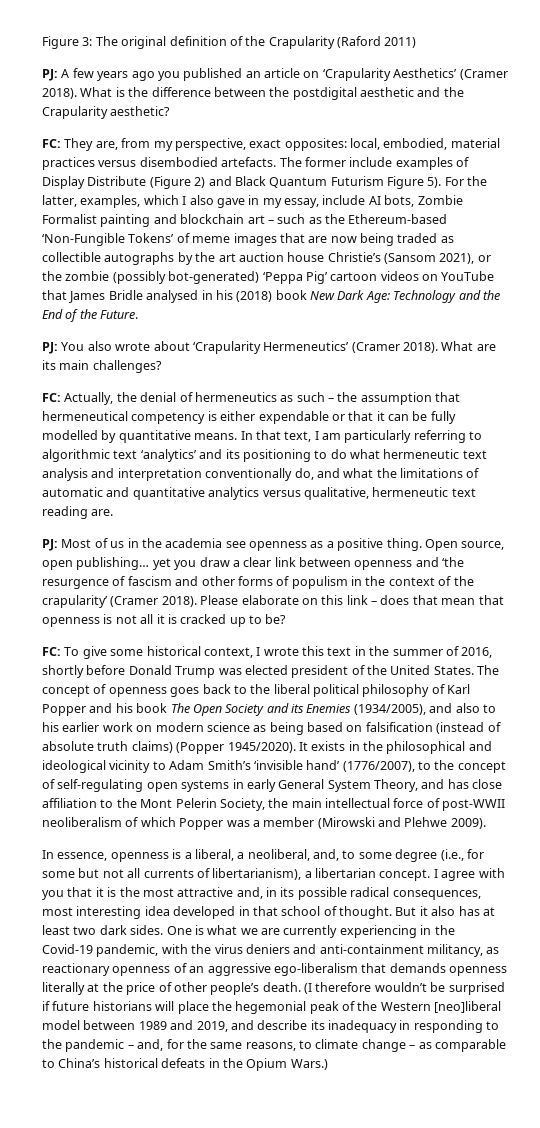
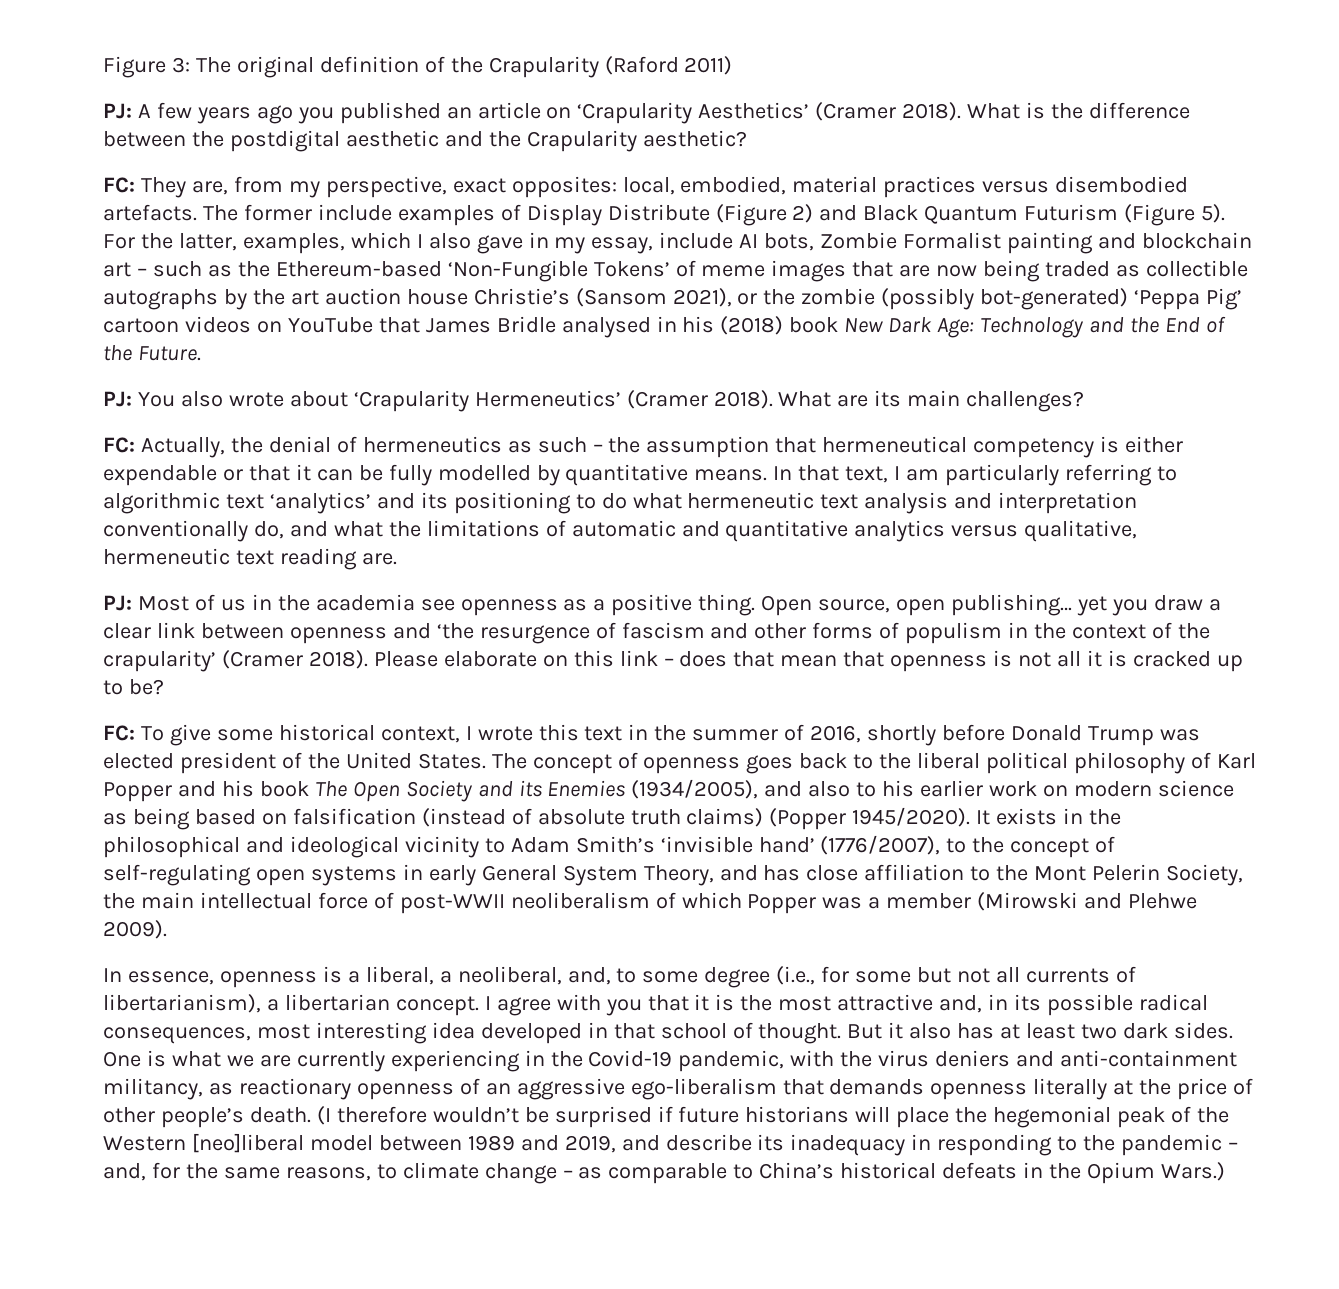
[387,176,424,189] Figure -> [1124,204,1196,226] (Figure

